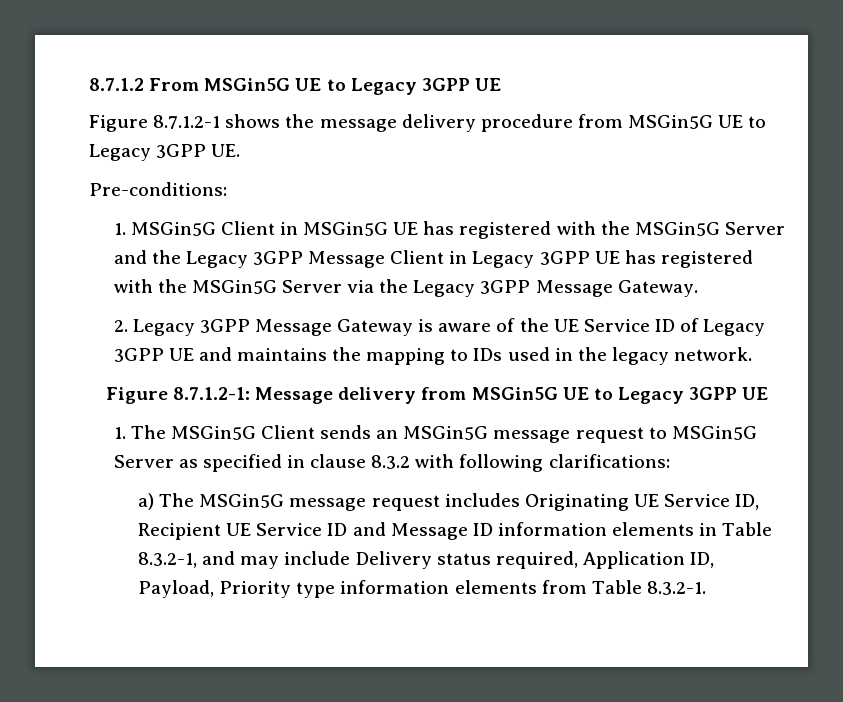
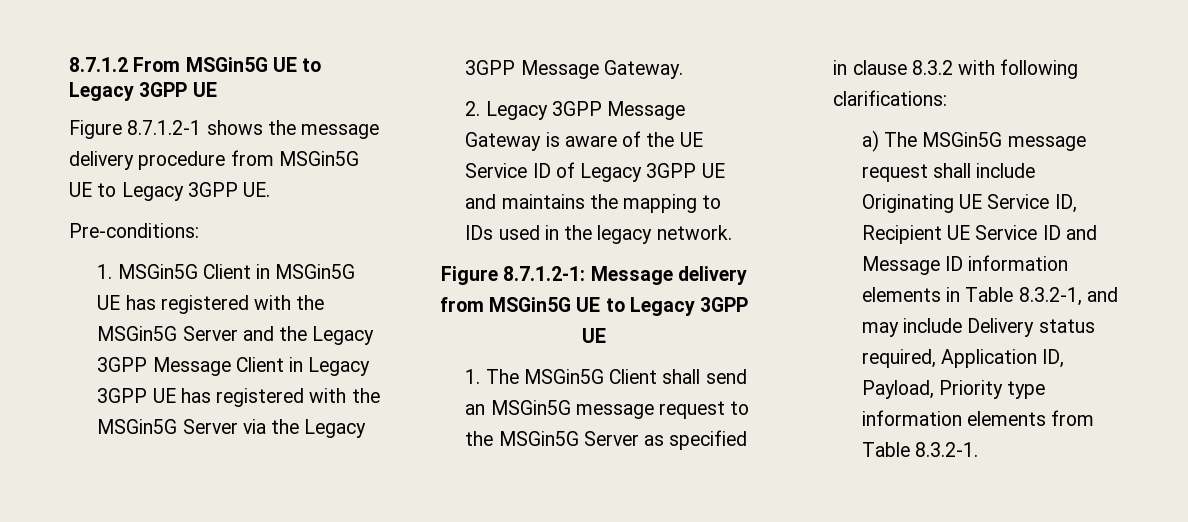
[320,425,372,439] sends -> [662,369,747,384] shall send
(667, 433) none -> [465,431,494,446] the
[444,493,520,507] includes -> [933,163,1036,178] shall include

